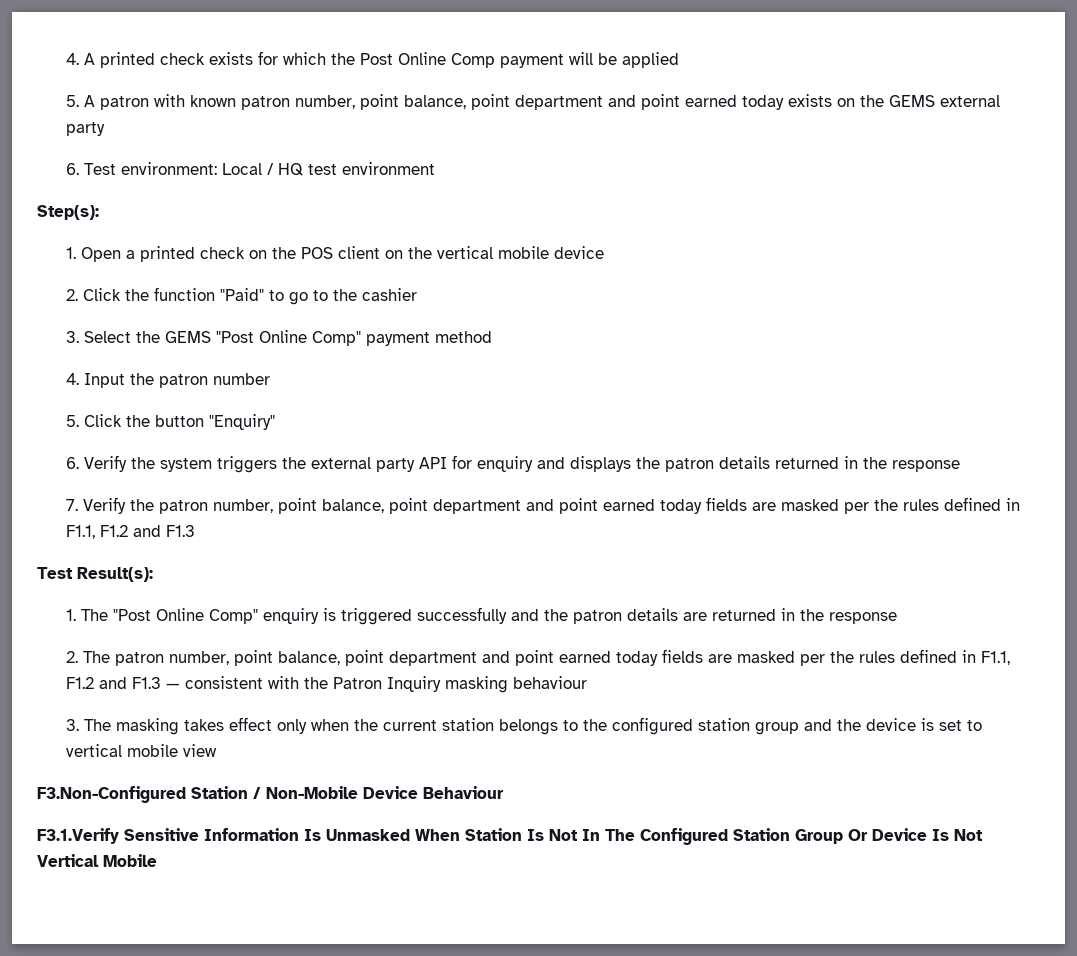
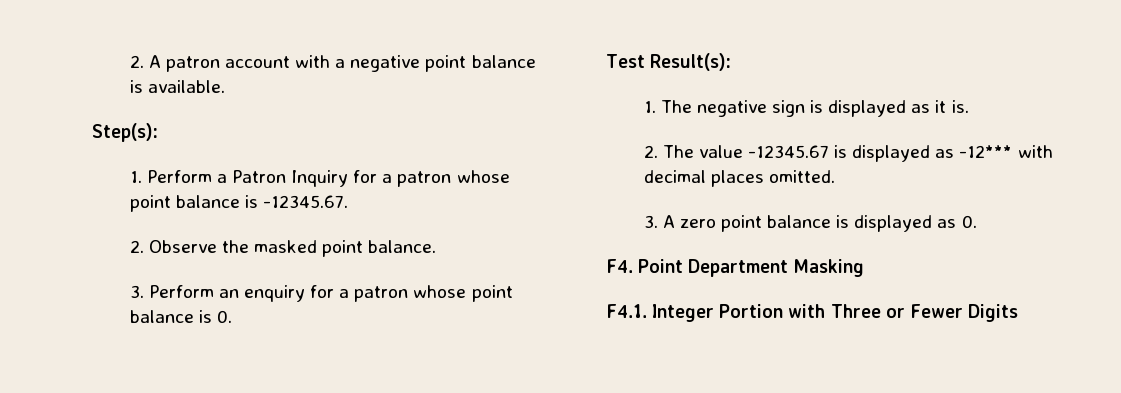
[66,51,680,68] [66,94,1001,110] [66,122,106,136] [66,162,436,176] [37,205,99,220] [66,246,605,262] [66,287,418,305] [66,330,493,346] [66,373,271,388] [66,414,276,430] [66,455,961,473] [66,497,1021,514] [66,525,196,539] [37,567,153,582] [66,607,898,625] [66,649,1011,666] [66,676,588,693] [66,717,983,735] [66,744,218,757] [37,786,504,803] [37,828,983,845] [37,854,157,867] 4. A printed check exists for which the Post Online Comp payment will be applied // 5. A patron with known patron number, point balance, point department and point earned today exists on the GEMS external party // 6. Test environment: Local / HQ test environment // Step(s): // 1. Open a printed check on the POS client on the vertical mobile device // 2. Click the function "Paid" to go to the cashier // 3. Select the GEMS "Post Online Comp" payment method // 4. Input the patron number // 5. Click the button "Enquiry" // 6. Verify the system triggers the external party API for enquiry and displays the patron details returned in the response // 7. Verify the patron number, point balance, point department and point earned today fields are masked per the rules defined in F1.1, F1.2 and F1.3 // Test Result(s): // 1. The "Post Online Comp" enquiry is triggered successfully and the patron details are returned in the response // 2. The patron number, point balance, point department and point earned today fields are masked per the rules defined in F1.1, F1.2 and F1.3 — consistent with the Patron Inquiry masking behaviour // 3. The masking takes effect only when the current station belongs to the configured station group and the device is set to vertical mobile view // F3.Non-Configured Station / Non-Mobile Device Behaviour // F3.1.Verify Sensitive Information Is Unmasked When Station Is Not In The Configured Station Group Or Device Is Not Vertical Mobile -> [129,55,536,72] [129,80,225,93] [92,123,158,142] [129,170,510,187] [129,195,348,212] [129,240,437,257] [129,285,513,302] [129,310,232,323] [606,53,732,71] [643,100,969,117] [643,145,1053,162] [643,170,835,187] [643,215,977,232] [606,259,865,277] [606,304,1018,322] 2. A patron account with a negative point balance is available. // Step(s): // 1. Perform a Patron Inquiry for a patron whose point balance is -12345.67. // 2. Observe the masked point balance. // 3. Perform an enquiry for a patron whose point balance is 0. // Test Result(s): // 1. The negative sign is displayed as it is. // 2. The value -12345.67 is displayed as -12*** with decimal places omitted. // 3. A zero point balance is displayed as 0. // F4. Point Department Masking // F4.1. Integer Portion with Three or Fewer Digits

